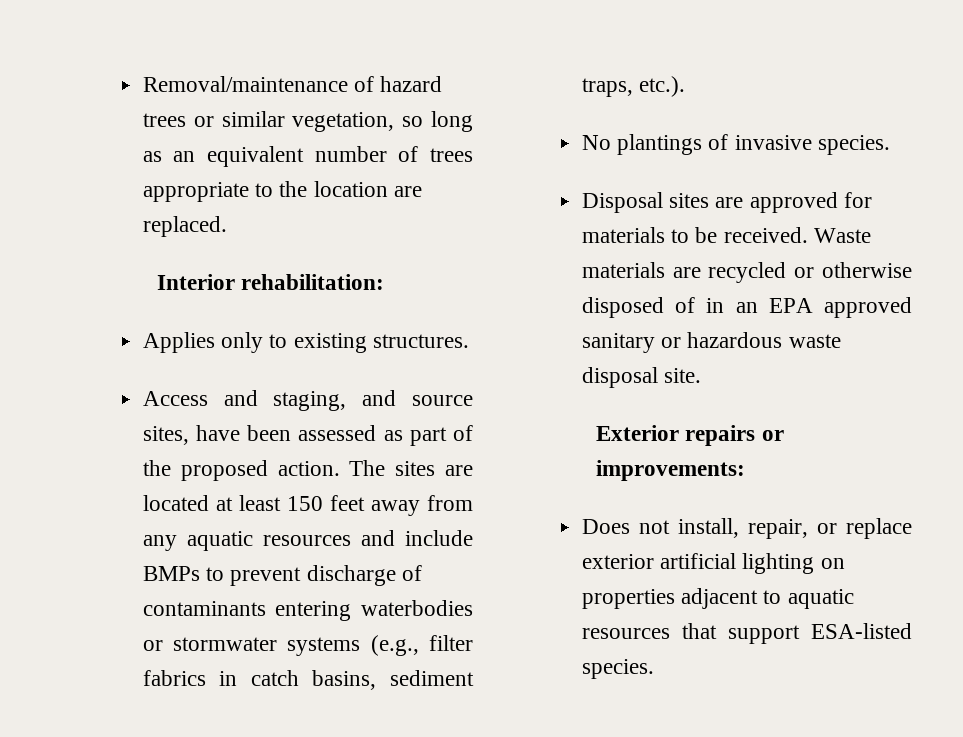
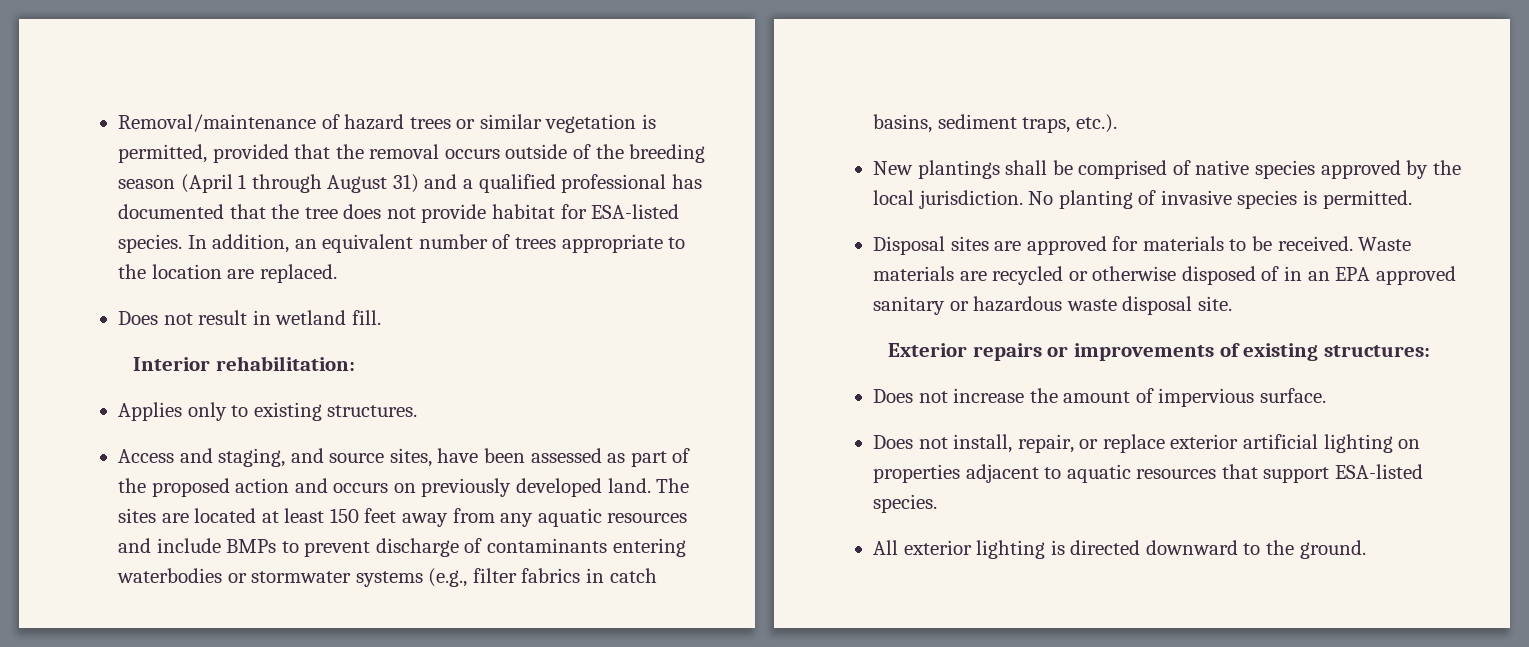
[292,111,473,132] [142,151,162,162] vegetation, so long as -> [545,114,656,133] [118,144,706,163] [118,174,702,193] [118,204,680,223] [118,234,290,253] vegetation is permitted, provided that the removal occurs outside of the breeding season (April 1 through August 31) and a qualified professional has documented that the tree does not provide habitat for ESA-listed species. In addition,
(227, 226) none -> [118,310,381,325] // Does not result in wetland fill.
[277,461,340,476] action. -> [235,478,651,497] action and occurs on previously developed land.
[581,134,890,155] No plantings of invasive species. -> [873,160,1461,179] [873,190,1412,209] New plantings shall be comprised of native species approved by the local jurisdiction. No planting of invasive species is permitted.
[596,460,746,481] improvements: -> [1073,343,1430,361] [873,388,1326,407] improvements of existing structures: // Does not increase the amount of impervious surface.
(654, 669) none -> [873,540,1366,559] // All exterior lighting is directed downward to the ground.

